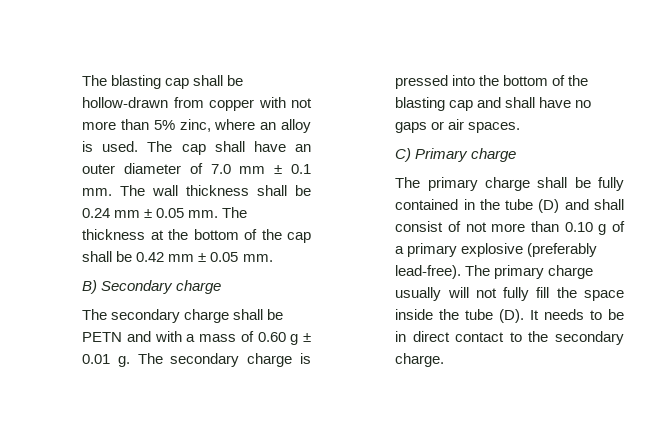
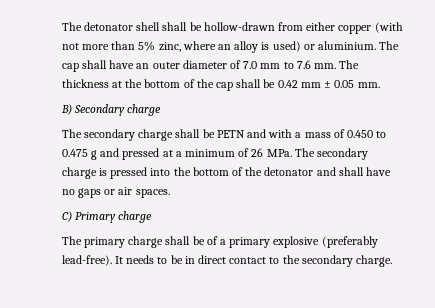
[82,75,190,89] The blasting cap -> [61,22,161,31] The detonator shell
[209,97,286,111] copper with -> [306,22,403,34] either copper (with
[102,141,139,152] used. -> [272,41,377,52] used) or aluminium.
[274,164,311,174] [82,185,311,196] [82,208,185,218] ± 0.1 mm. The wall thickness shall be 0.24 mm ± 0.05 -> [283,60,311,69] to 7.6
[257,332,311,345] [82,354,130,367] 0.60 g ± 0.01 g. -> [347,130,387,138] [61,148,292,160] 0.450 to 0.475 g and pressed at a minimum of 26 MPa.
[395,97,474,111] blasting cap -> [264,167,314,176] detonator
[598,177,624,191] [395,199,624,213] [395,221,607,235] fully contained in the tube (D) and shall consist of not more than 0.10 g -> (205, 240) none
[465,265,594,279] [395,287,624,301] [395,309,525,323] The primary charge usually will not fully fill the space inside the tube (D). -> (112, 260) none

